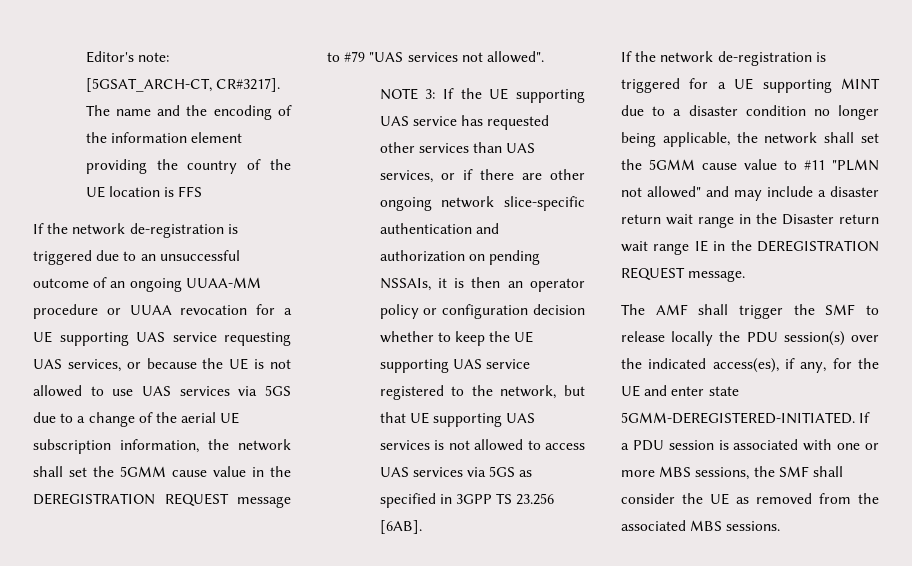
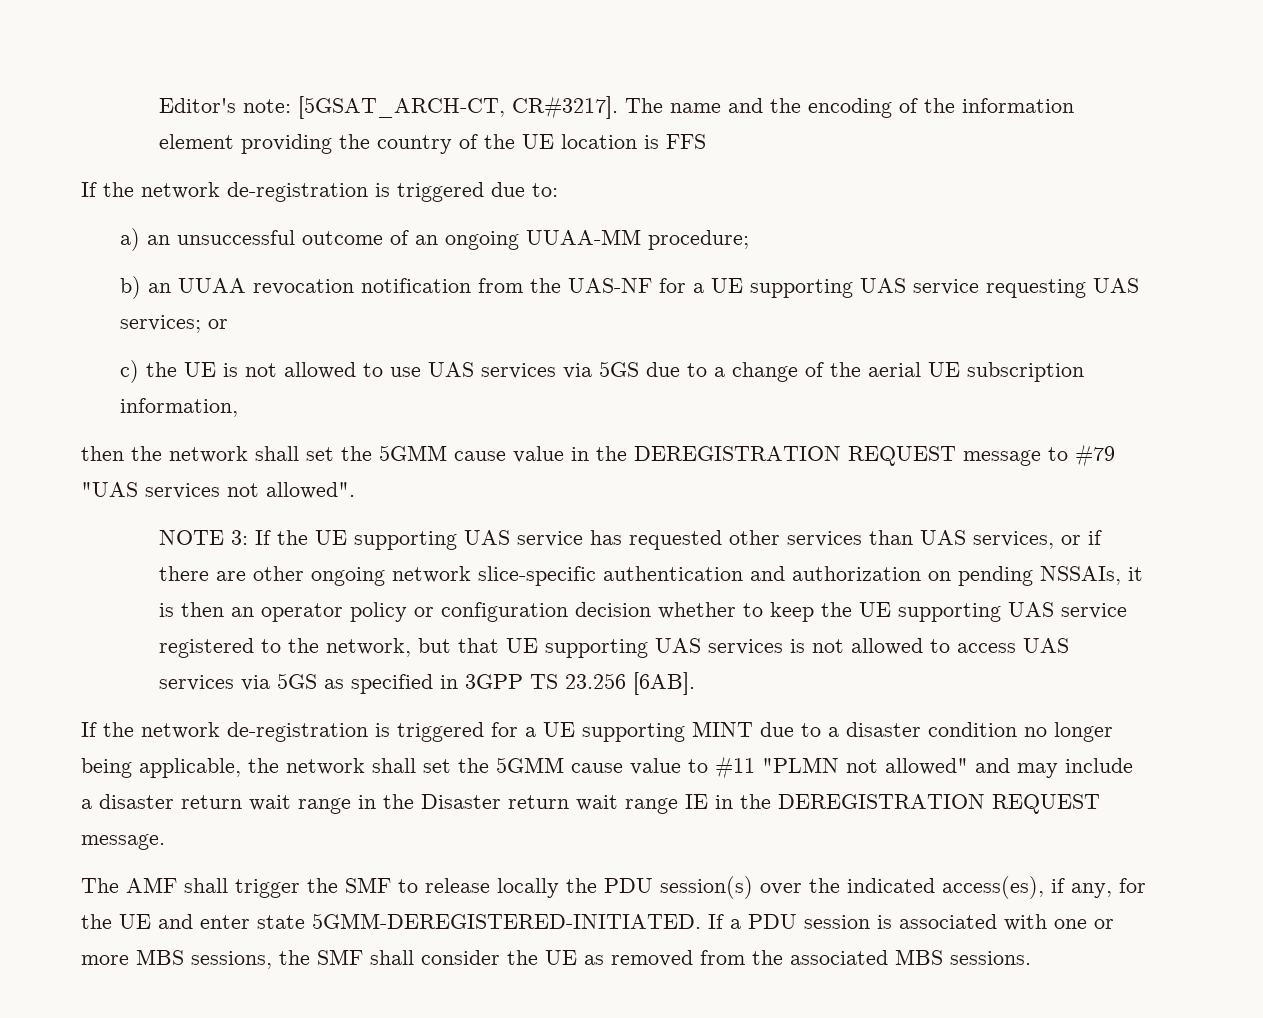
[123,251,137,261] to -> [532,183,558,197] [120,228,141,251] to: // a)
[33,304,248,319] procedure or UUAA revocation -> [648,230,750,250] [120,276,653,299] procedure; // b) an UUAA revocation notification from the UAS-NF
[67,358,197,372] services, or because -> [120,315,229,333] [120,360,140,383] services; or // c)
(199, 446) none -> [81,446,124,461] // then

